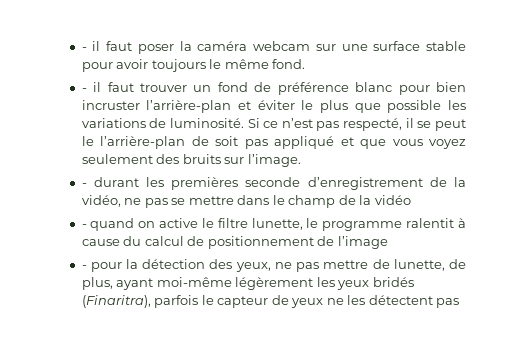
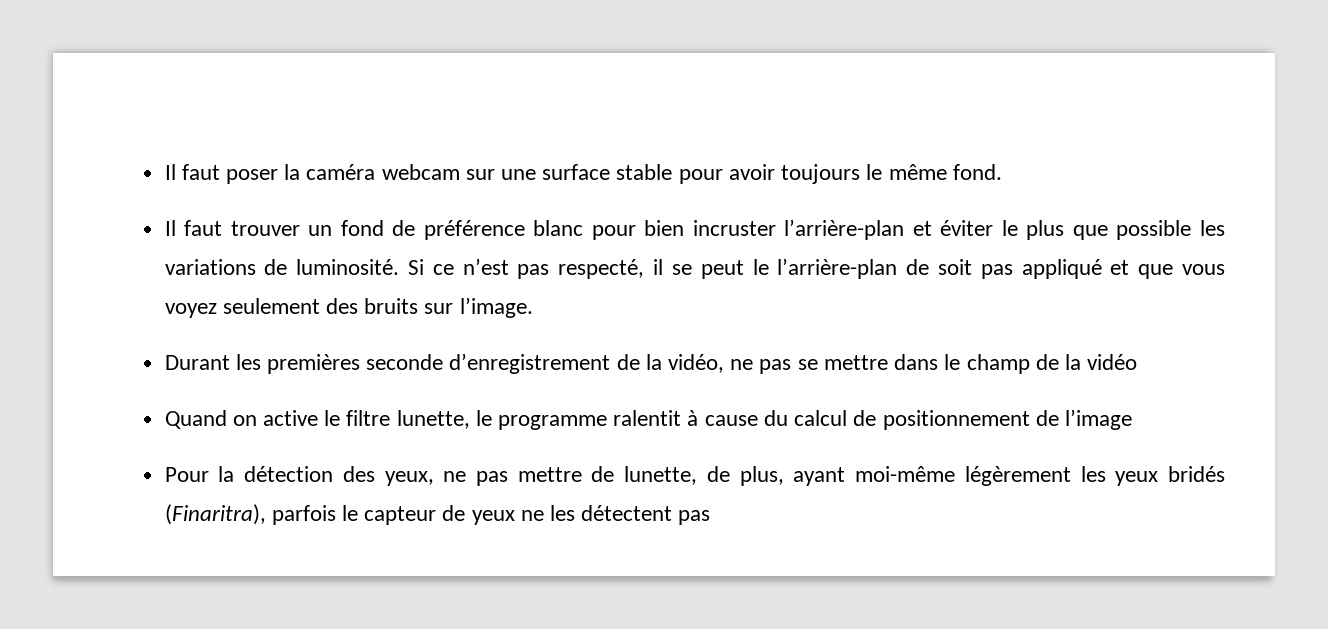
[81,41,101,51] - il -> [164,164,176,180] Il
[81,82,102,92] - il -> [164,220,176,236] Il
[81,177,139,187] - durant -> [164,355,230,370] Durant
[81,218,135,231] - quand -> [164,410,227,429] Quand
[81,262,122,272] - pour -> [164,467,209,482] Pour

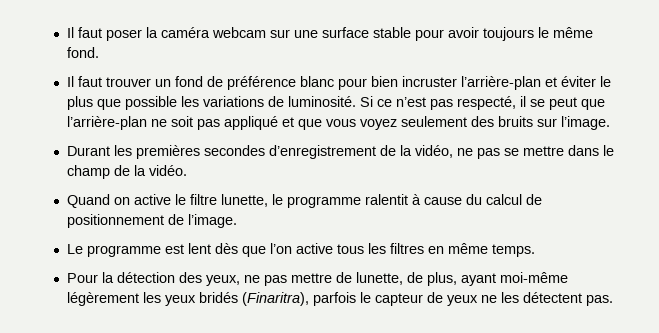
[752,258,930,279] le l’arrière-plan de -> [580,99,605,110] [66,116,167,130] que l’arrière-plan ne
[366,354,444,370] seconde -> [203,145,265,156] secondes
[1087,354,1138,370] vidéo -> [148,165,187,176] vidéo.
[1064,409,1132,430] l’image -> [187,214,237,228] [66,243,535,257] l’image. // Le programme est lent dès que l’on active tous les filtres en même temps.
[678,510,711,525] pas -> [585,295,613,306] pas.

